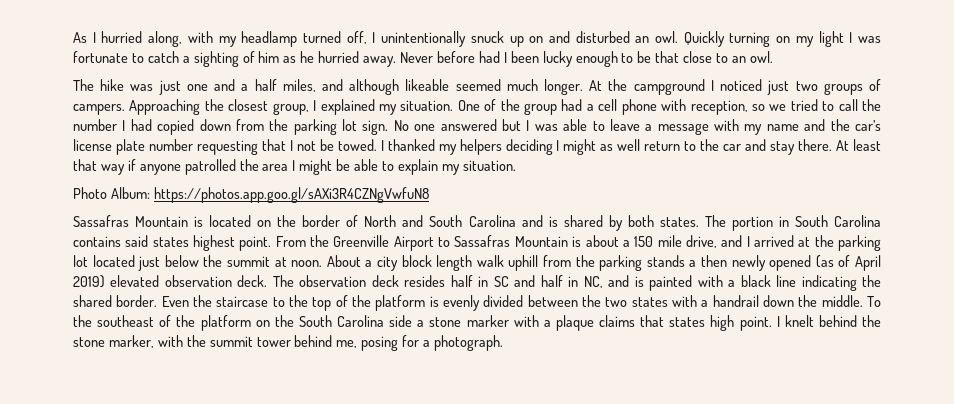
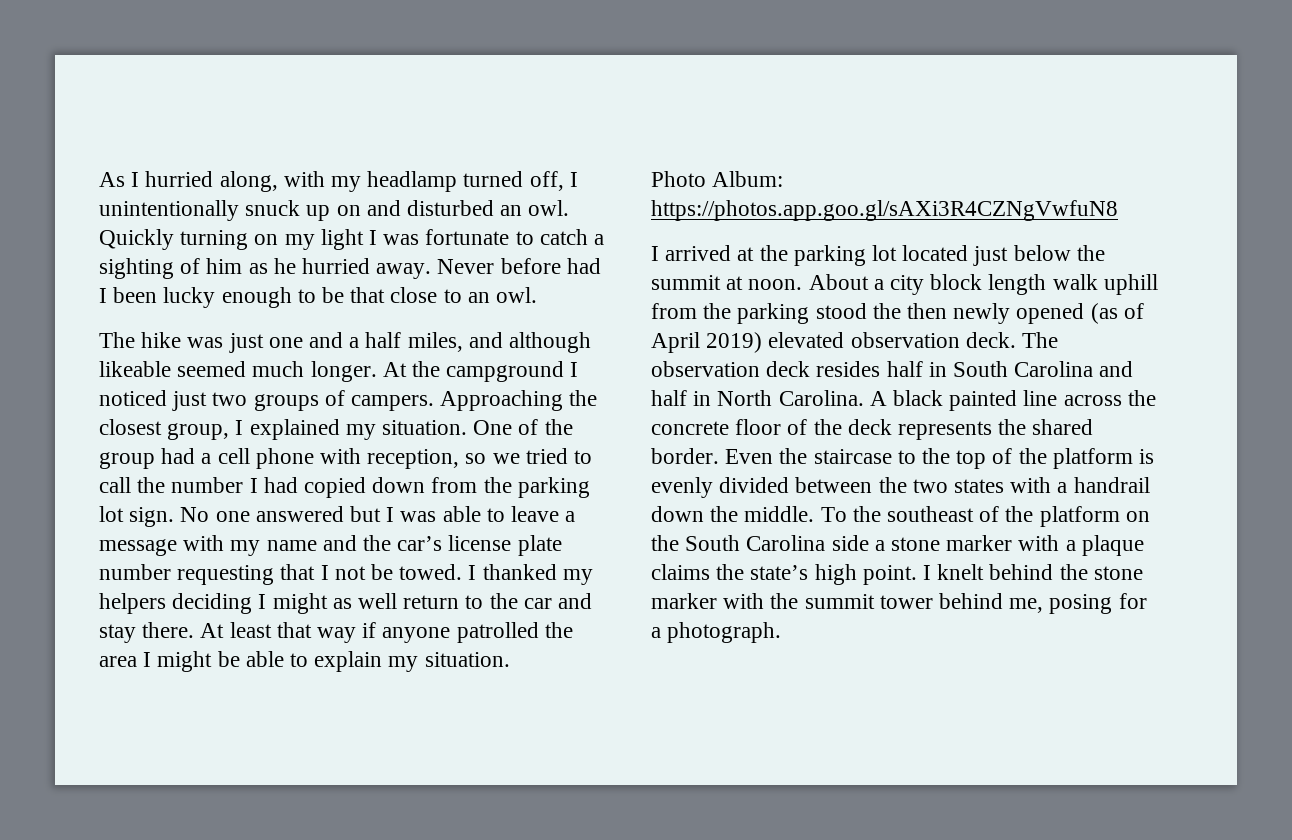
[73,215,881,231] [73,235,743,251] Sassafras Mountain is located on the border of North and South Carolina and is shared by both states. The portion in South Carolina contains said states highest point. From the Greenville Airport to Sassafras Mountain is about a 150 mile drive, and -> (1118, 210) none
[646,255,697,267] stands a -> [815,303,901,319] stood the
[493,276,509,287] SC -> [953,361,1094,377] South Carolina
[583,275,857,291] NC, and is painted with a black line indicating -> [717,390,1156,411] [651,419,993,440] North Carolina. A black painted line across the concrete floor of the deck represents
[640,315,706,327] that states -> [716,564,809,580] the state’s
[108,335,154,348] marker, -> [651,593,717,609] marker

